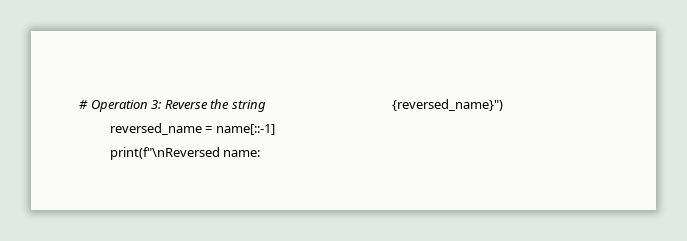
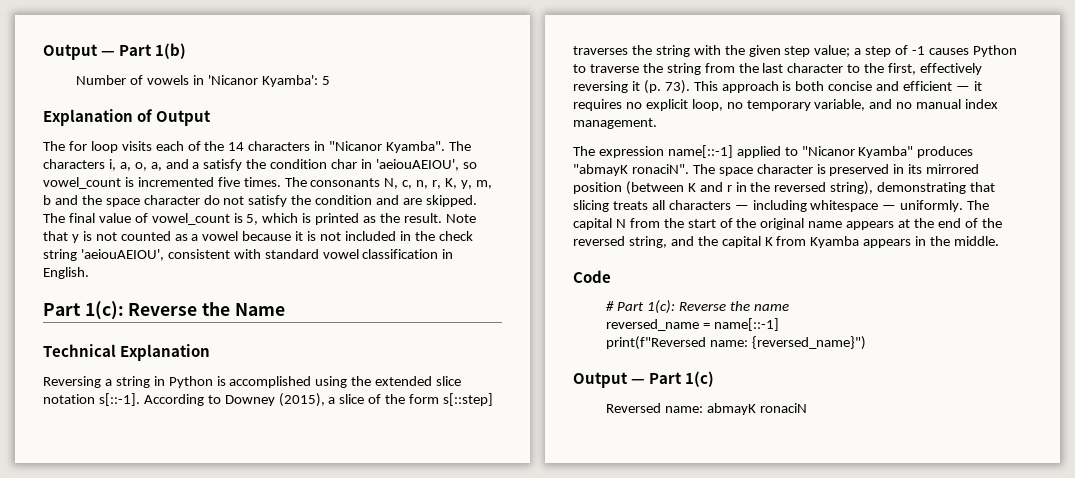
[79,99,266,112] # Operation 3: Reverse the string -> [43,43,187,60] [76,75,330,87] [43,109,212,126] [43,141,471,153] [43,159,477,171] [43,177,492,189] [43,195,477,207] [43,213,476,225] [43,231,473,243] [43,249,454,261] [43,267,89,279] [43,301,285,320] [43,344,211,361] [43,376,462,388] [43,393,494,407] [573,45,1017,57] [573,63,983,75] [573,80,982,94] [573,99,999,111] [573,118,657,129] [573,145,974,158] [573,164,980,176] [573,181,996,195] [573,200,990,212] [573,218,1002,230] [573,236,1000,248] [573,270,611,283] [606,300,789,314] Output — Part 1(b) // Number of vowels in 'Nicanor Kyamba': 5 // Explanation of Output // The for loop visits each of the 14 characters in "Nicanor Kyamba". The characters i, a, o, a, and a satisfy the condition char in 'aeiouAEIOU', so vowel_count is incremented five times. The consonants N, c, n, r, K, y, m, b and the space character do not satisfy the condition and are skipped. The final value of vowel_count is 5, which is printed as the result. Note that y is not counted as a vowel because it is not included in the check string 'aeiouAEIOU', consistent with standard vowel classification in English. // Part 1(c): Reverse the Name // Technical Explanation // Reversing a string in Python is accomplished using the extended slice notation s[::-1]. According to Downey (2015), a slice of the form s[::step] traverses the string with the given step value; a step of -1 causes Python to traverse the string from the last character to the first, effectively reversing it (p. 73). This approach is both concise and efficient — it requires no explicit loop, no temporary variable, and no manual index management. // The expression name[::-1] applied to "Nicanor Kyamba" produces "abmayK ronaciN". The space character is preserved in its mirrored position (between K and r in the reversed string), demonstrating that slicing treats all characters — including whitespace — uniformly. The capital N from the start of the original name appears at the end of the reversed string, and the capital K from Kyamba appears in the middle. // Code // # Part 1(c): Reverse the name
[109,147,220,160] print(f"\nReversed -> [606,336,707,350] print(f"Reversed
(503, 105) none -> [573,371,715,388] [606,403,808,415] // Output — Part 1(c) // Reversed name: abmayK ronaciN

